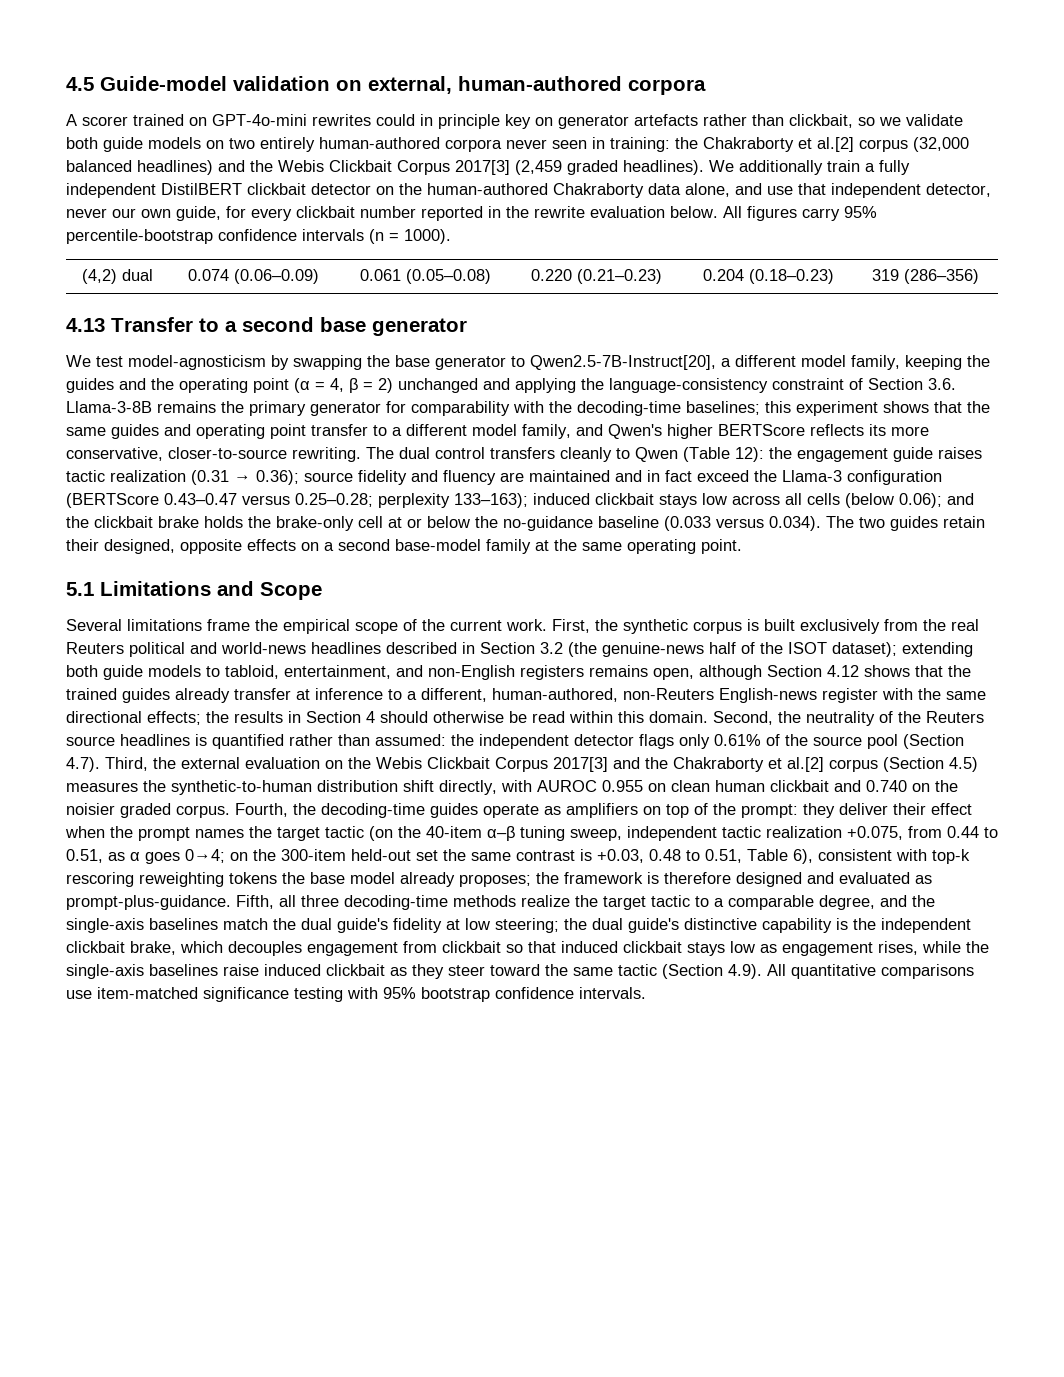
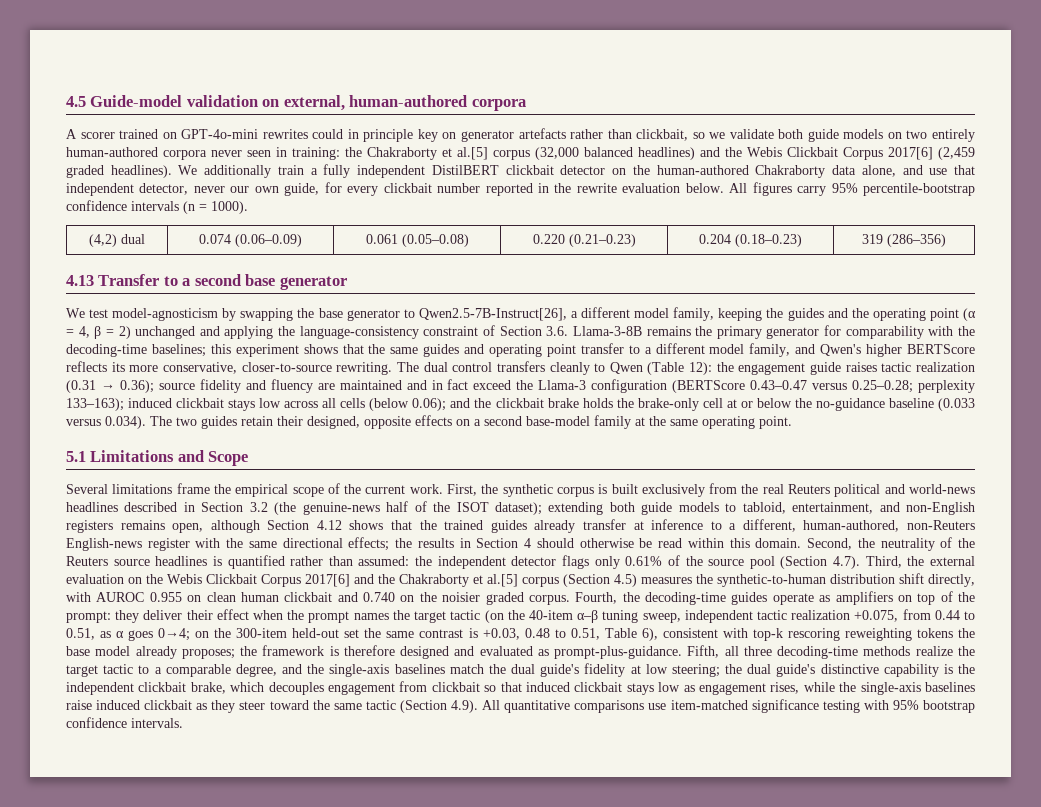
[817,137,854,152] al.[2] -> [457,147,488,160] al.[5]
[455,160,510,175] 2017[3] -> [888,147,933,160] 2017[6]
[530,355,716,370] Qwen2.5-7B-Instruct[20], -> [418,308,567,321] Qwen2.5-7B-Instruct[26],
[553,757,608,772] 2017[3] -> [305,574,350,587] 2017[6]
[787,757,824,772] al.[2] -> [487,574,518,587] al.[5]

